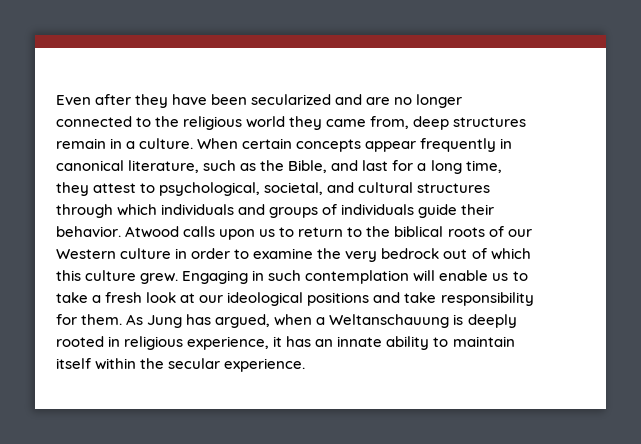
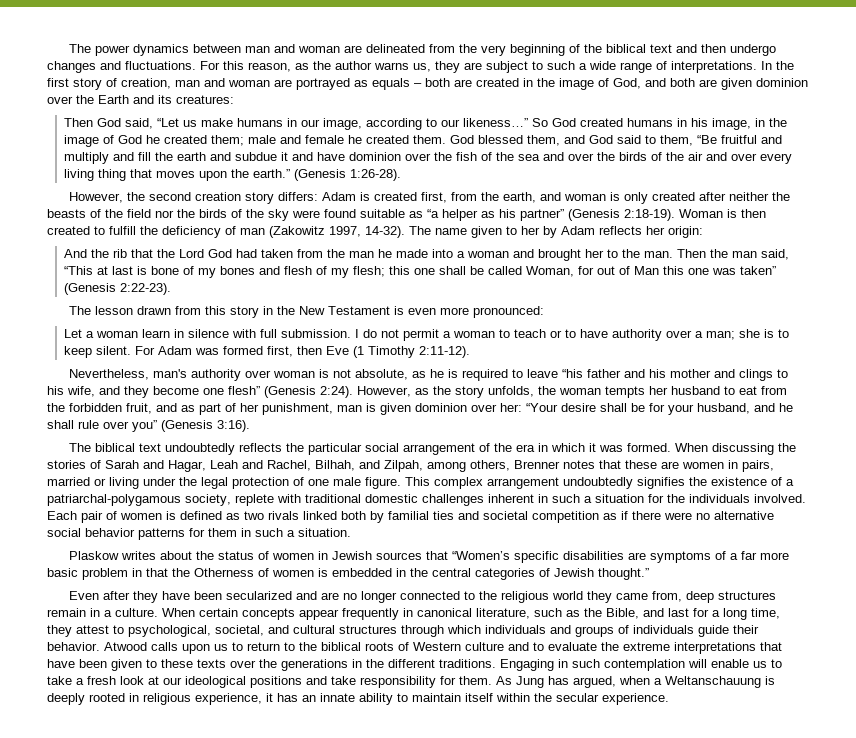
(56, 100) none -> [68,44,776,56] [47,61,794,73] [47,78,808,90] [47,95,234,104] [64,118,788,130] [64,135,783,147] [64,152,793,164] [64,169,402,181] [68,192,790,204] [47,209,766,221] [47,226,703,238] [64,249,790,261] [64,266,777,278] [64,283,172,295] [68,306,544,318] [64,329,790,341] [64,346,471,358] [68,369,788,381] [47,386,787,398] [47,403,793,415] [47,420,250,432] [68,443,796,455] [47,460,774,472] [47,477,794,489] [47,494,806,506] [47,511,774,523] [47,528,351,540] [68,551,789,563] [47,568,649,580] The power dynamics between man and woman are delineated from the very beginning of the biblical text and then undergo changes and fluctuations. For this reason, as the author warns us, they are subject to such a wide range of interpretations. In the first story of creation, man and woman are portrayed as equals – both are created in the image of God, and both are given dominion over the Earth and its creatures: // Then God said, “Let us make humans in our image, according to our likeness…” So God created humans in his image, in the image of God he created them; male and female he created them. God blessed them, and God said to them, “Be fruitful and multiply and fill the earth and subdue it and have dominion over the fish of the sea and over the birds of the air and over every living thing that moves upon the earth.” (Genesis 1:26-28). // However, the second creation story differs: Adam is created first, from the earth, and woman is only created after neither the beasts of the field nor the birds of the sky were found suitable as “a helper as his partner” (Genesis 2:18-19). Woman is then created to fulfill the deficiency of man (Zakowitz 1997, 14-32). The name given to her by Adam reflects her origin: // And the rib that the Lord God had taken from the man he made into a woman and brought her to the man. Then the man said, “This at last is bone of my bones and flesh of my flesh; this one shall be called Woman, for out of Man this one was taken” (Genesis 2:22-23). // The lesson drawn from this story in the New Testament is even more pronounced: // Let a woman learn in silence with full submission. I do not permit a woman to teach or to have authority over a man; she is to keep silent. For Adam was formed first, then Eve (1 Timothy 2:11-12). // Nevertheless, man's authority over woman is not absolute, as he is required to leave “his father and his mother and clings to his wife, and they become one flesh” (Genesis 2:24). However, as the story unfolds, the woman tempts her husband to eat from the forbidden fruit, and as part of her punishment, man is given dominion over her: “Your desire shall be for your husband, and he shall rule over you” (Genesis 3:16). // The biblical text undoubtedly reflects the particular social arrangement of the era in which it was formed. When discussing the stories of Sarah and Hagar, Leah and Rachel, Bilhah, and Zilpah, among others, Brenner notes that these are women in pairs, married or living under the legal protection of one male figure. This complex arrangement undoubtedly signifies the existence of a patriarchal-polygamous society, replete with traditional domestic challenges inherent in such a situation for the individuals involved. Each pair of women is defined as two rivals linked both by familial ties and societal competition as if there were no alternative social behavior patterns for them in such a situation. // Plaskow writes about the status of women in Jewish sources that “Women’s specific disabilities are symptoms of a far more basic problem in that the Otherness of women is embedded in the central categories of Jewish thought.” //
[507,229,532,237] our -> (409, 646) none
[175,248,531,262] [56,270,179,284] in order to examine the very bedrock out of which this culture grew. -> [508,642,782,654] [47,659,496,671] and to evaluate the extreme interpretations that have been given to these texts over the generations in the different traditions.

